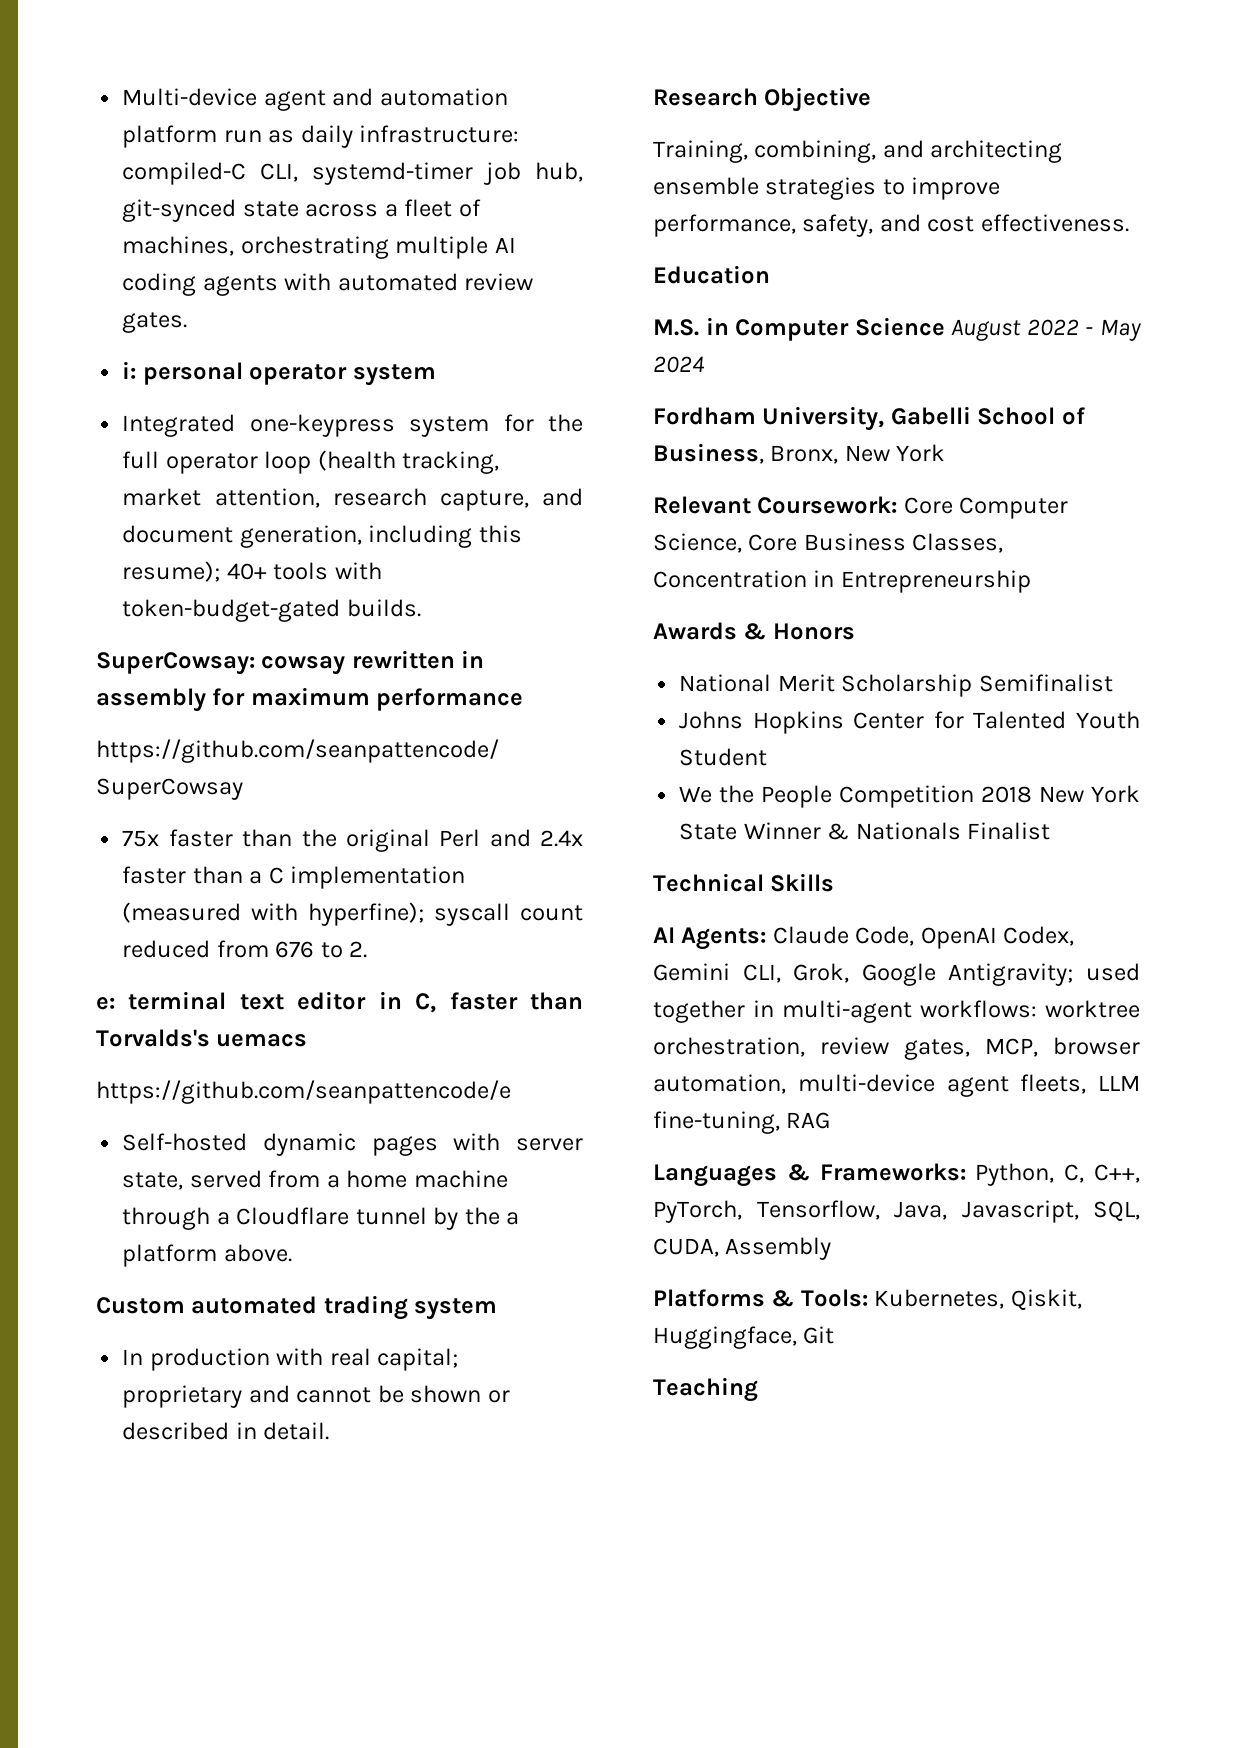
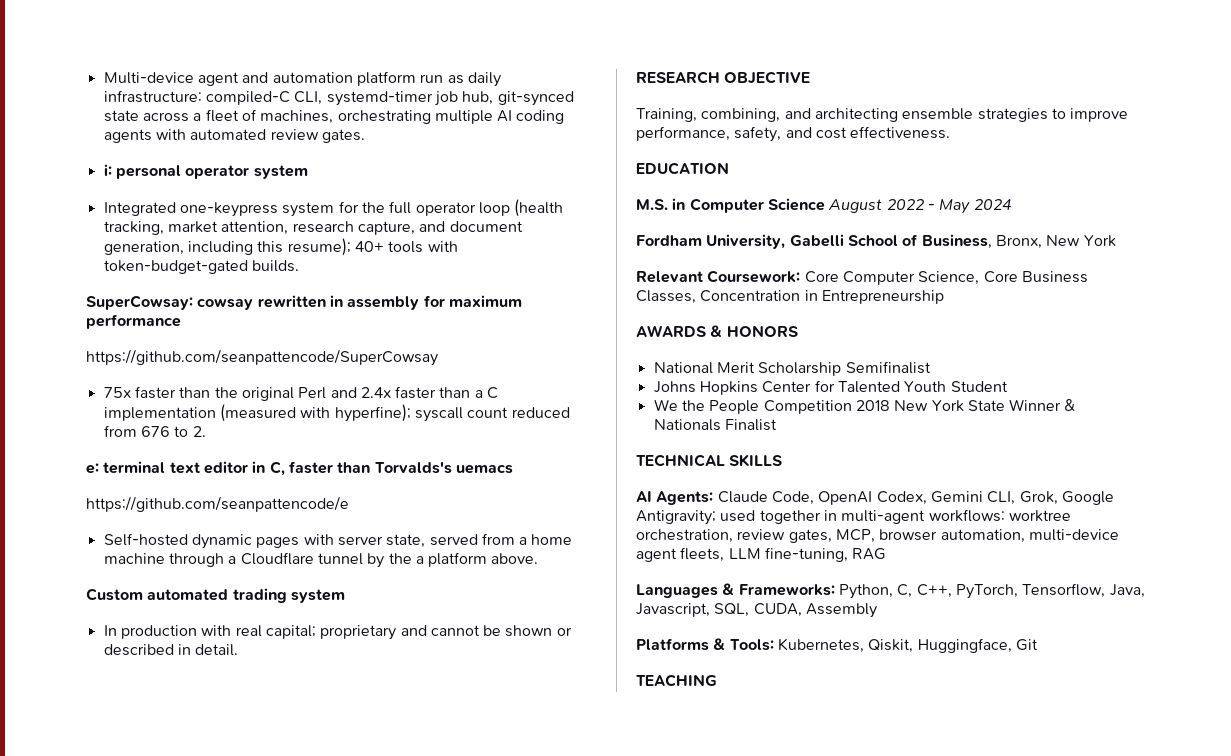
[653,87,872,112] Research Objective -> [636,71,811,84] RESEARCH OBJECTIVE
[653,265,770,284] Education -> [636,162,729,175] EDUCATION
[653,622,855,640] Awards & Honors -> [636,325,798,337] AWARDS & HONORS
[653,873,835,892] Technical Skills -> [636,454,783,467] TECHNICAL SKILLS
[653,1377,758,1402] Teaching -> [636,674,717,687] TEACHING

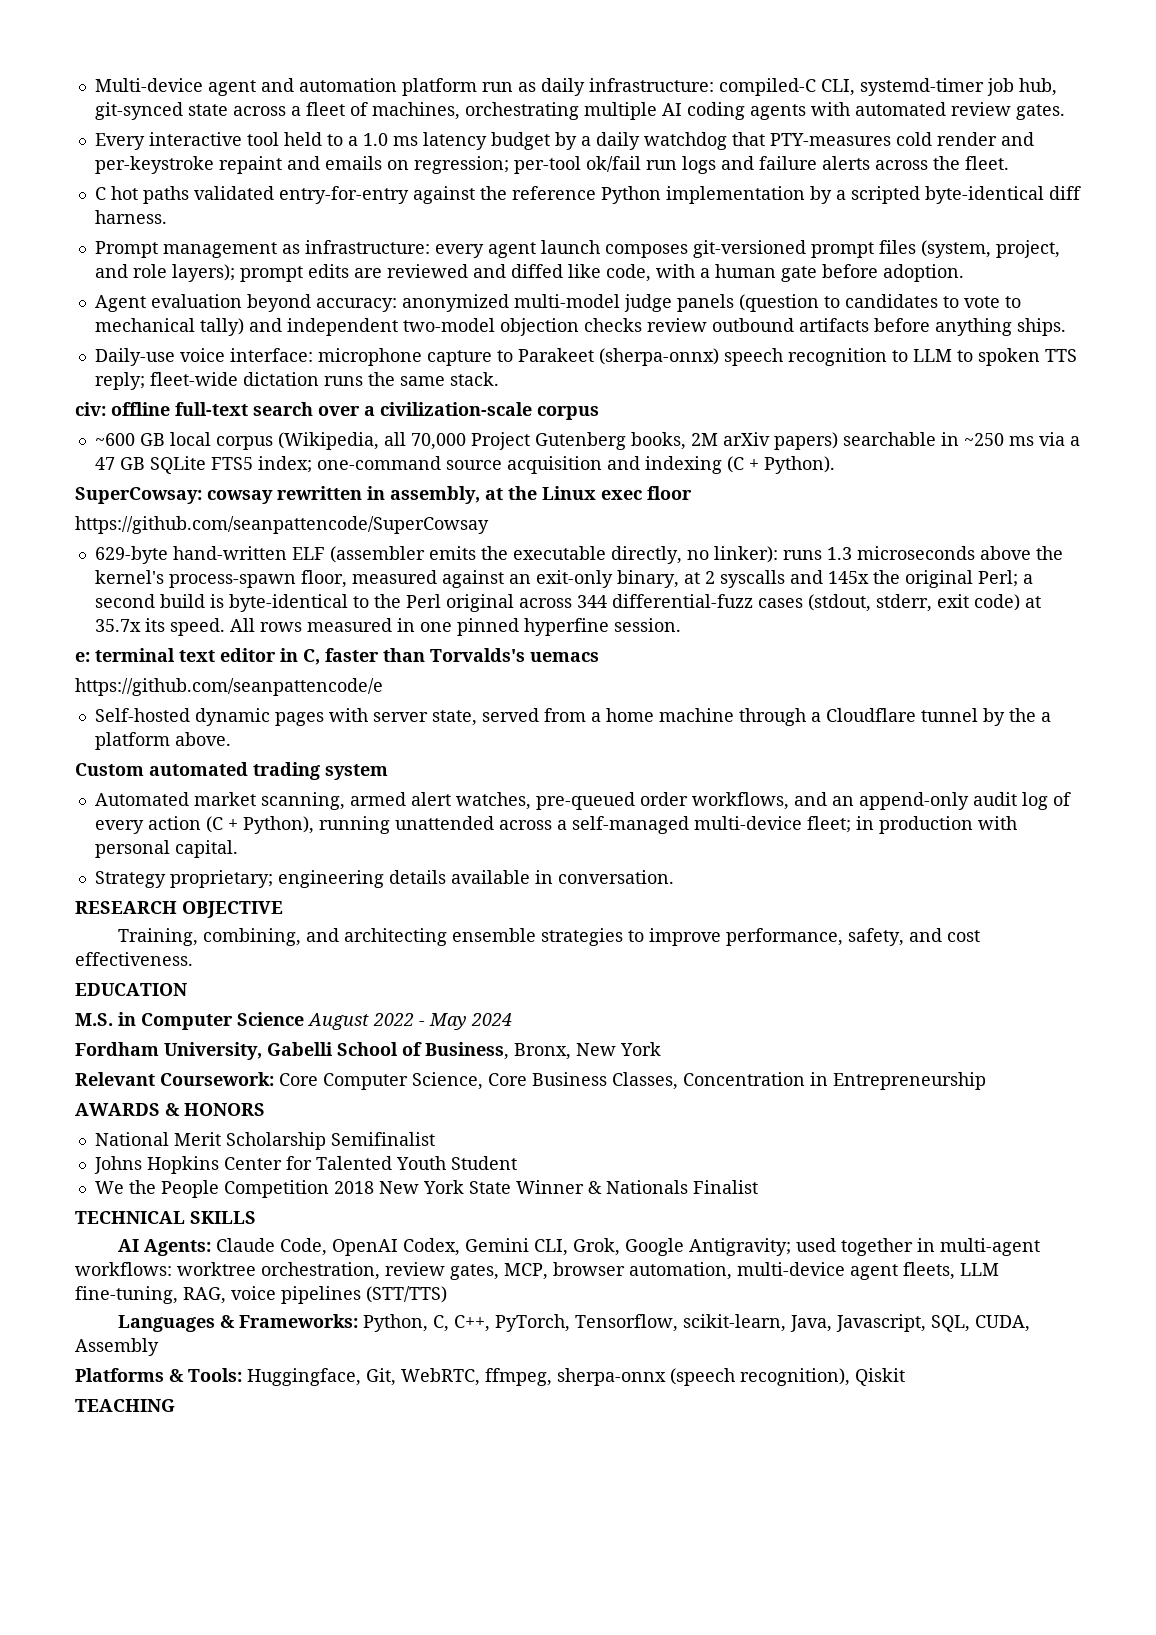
[103,164,308,179] [103,199,564,217] [103,221,523,235] [103,238,458,256] [103,260,299,274] [86,295,522,310] [86,314,181,329] [86,349,438,366] [103,386,499,401] [103,404,570,422] [103,425,206,437] i: personal operator system // Integrated one-keypress system for the full operator loop (health tracking, market attention, research capture, and document generation, including this resume); 40+ tools with token-budget-gated builds. // SuperCowsay: cowsay rewritten in assembly for maximum performance // https://github.com/seanpattencode/SuperCowsay // 75x faster than the original Perl and 2.4x faster than a C implementation (measured with hyperfine); syscall count reduced from 676 to 2. -> [94,132,1034,150] [94,156,1009,174] [94,186,1081,204] [94,210,167,224] [94,240,1060,258] [94,264,964,282] [94,294,1021,312] [94,318,1066,336] [94,348,1077,366] [94,372,499,390] [75,402,599,420] [94,432,1080,450] [94,456,835,474] [75,486,692,504] [75,516,489,534] [94,546,1063,564] [94,570,1033,588] [94,594,1041,612] [94,618,681,636] Every interactive tool held to a 1.0 ms latency budget by a daily watchdog that PTY-measures cold render and per-keystroke repaint and emails on regression; per-tool ok/fail run logs and failure alerts across the fleet. // C hot paths validated entry-for-entry against the reference Python implementation by a scripted byte-identical diff harness. // Prompt management as infrastructure: every agent launch composes git-versioned prompt files (system, project, and role layers); prompt edits are reviewed and diffed like code, with a human gate before adoption. // Agent evaluation beyond accuracy: anonymized multi-model judge panels (question to candidates to vote to mechanical tally) and independent two-model objection checks review outbound artifacts before anything ships. // Daily-use voice interface: microphone capture to Parakeet (sherpa-onnx) speech recognition to LLM to spoken TTS reply; fleet-wide dictation runs the same stack. // civ: offline full-text search over a civilization-scale corpus // ~600 GB local corpus (Wikipedia, all 70,000 Project Gutenberg books, 2M arXiv papers) searchable in ~250 ms via a 47 GB SQLite FTS5 index; one-command source acquisition and indexing (C + Python). // SuperCowsay: cowsay rewritten in assembly, at the Linux exec floor // https://github.com/seanpattencode/SuperCowsay // 629-byte hand-written ELF (assembler emits the executable directly, no linker): runs 1.3 microseconds above the kernel's process-spawn floor, measured against an exit-only binary, at 2 syscalls and 145x the original Perl; a second build is byte-identical to the Perl original across 344 differential-fuzz cases (stdout, stderr, exit code) at 35.7x its speed. All rows measured in one pinned hyperfine session.
[103,625,572,640] [103,644,239,656] In production with real capital; proprietary and cannot be shown or described in detail. -> [94,792,1071,810] [94,816,1017,834] [94,840,238,858] [94,870,674,888] Automated market scanning, armed alert watches, pre-queued order workflows, and an append-only audit log of every action (C + Python), running unattended across a self-managed multi-device fleet; in production with personal capital. // Strategy proprietary; engineering details available in conversation.
[852,548,887,560] RAG -> [183,1286,447,1304] RAG, voice pipelines (STT/TTS)
(1106, 590) none -> [682,1314,786,1332] scikit-learn,
[777,638,1038,653] Kubernetes, Qiskit, Huggingface, Git -> [247,1368,905,1386] Huggingface, Git, WebRTC, ffmpeg, sherpa-onnx (speech recognition), Qiskit

